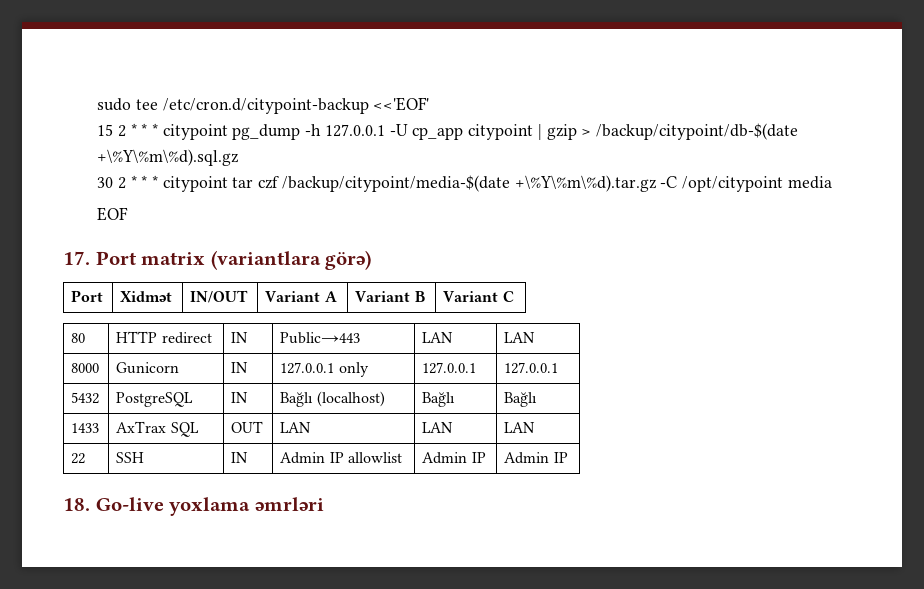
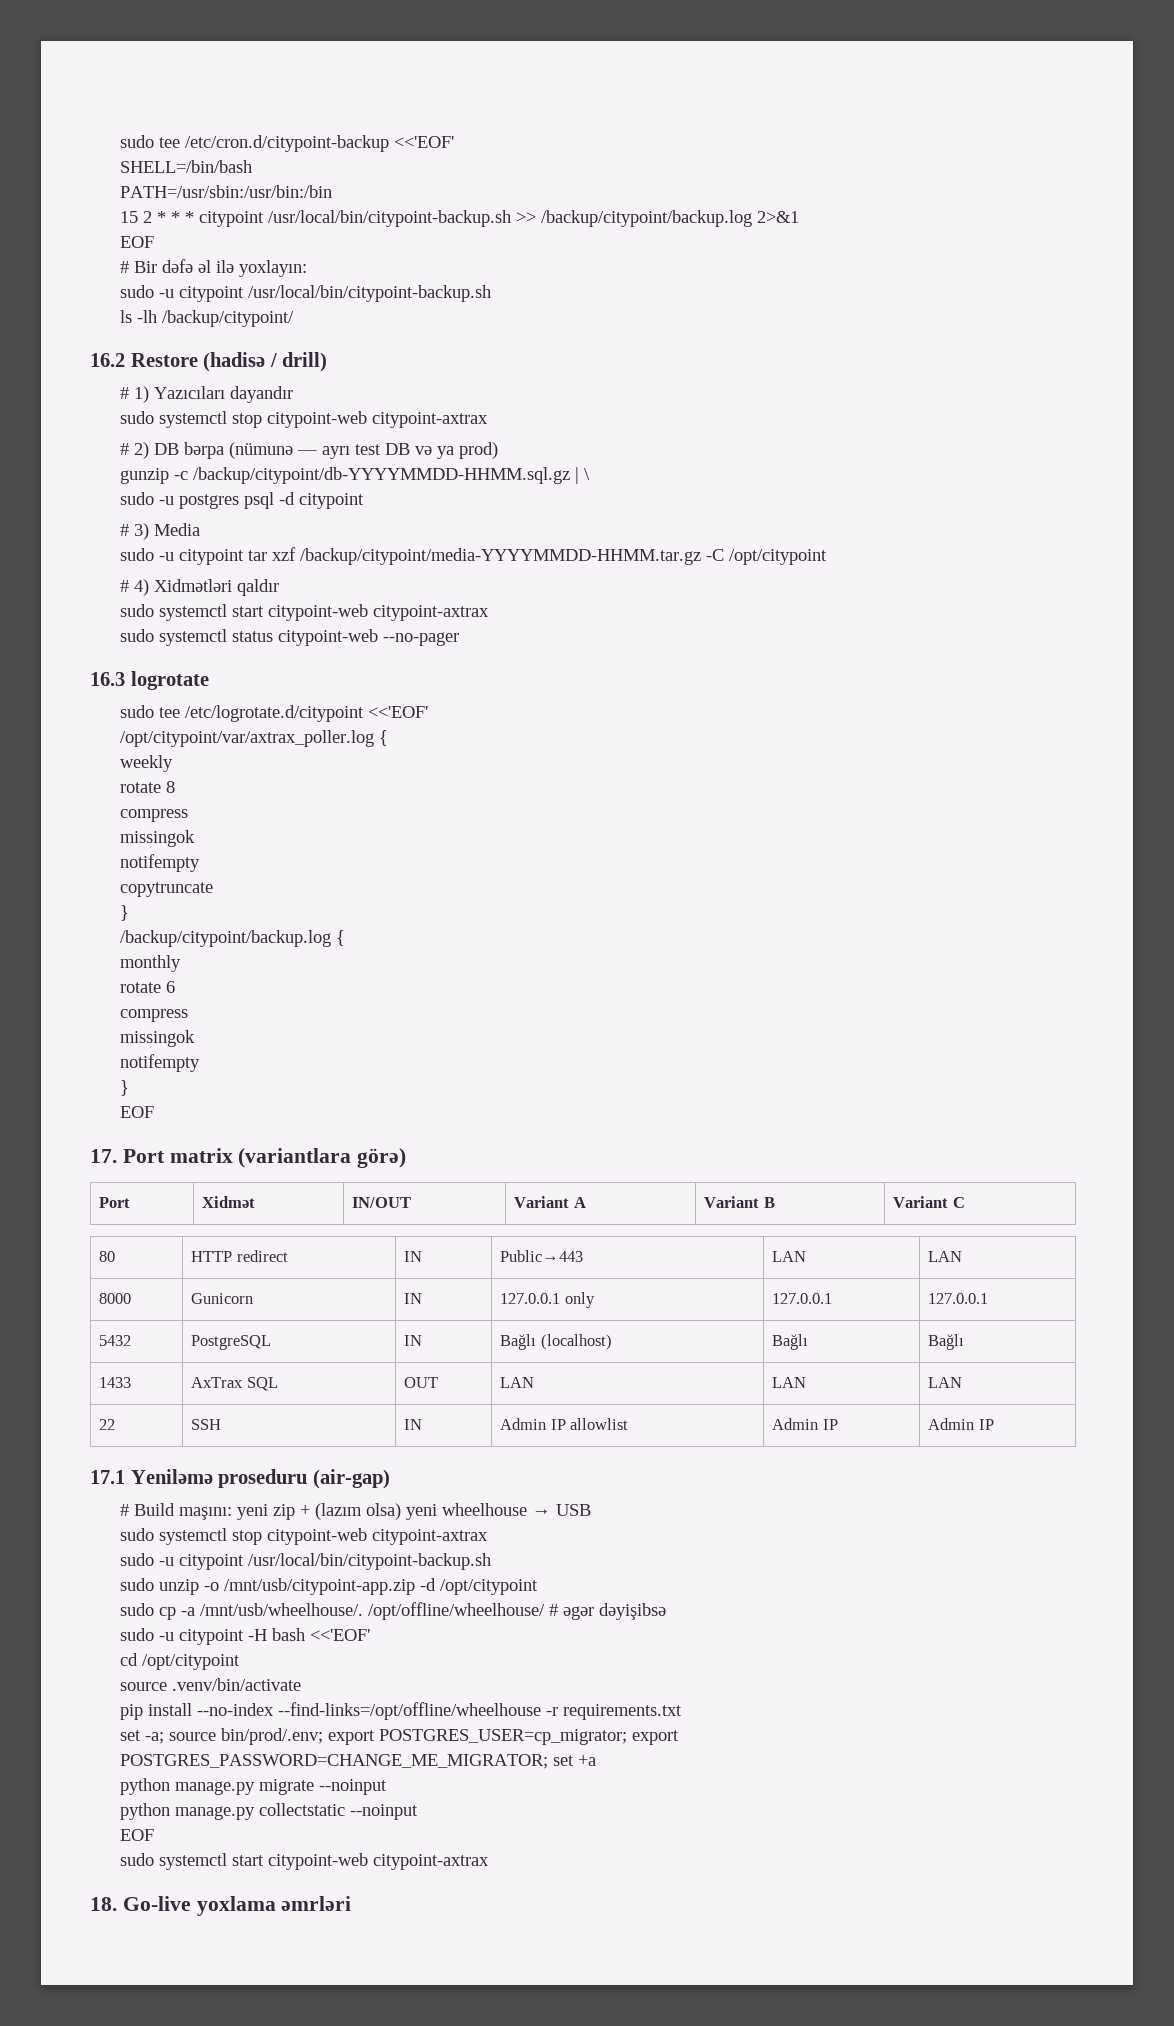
(430, 104) none -> [120,160,253,173] [120,185,333,198] // SHELL=/bin/bash // PATH=/usr/sbin:/usr/bin:/bin
[232,123,798,140] [97,149,240,166] [97,175,832,192] pg_dump -h 127.0.0.1 -U cp_app citypoint | gzip > /backup/citypoint/db-$(date +\%Y\%m\%d).sql.gz // 30 2 * * * citypoint tar czf /backup/citypoint/media-$(date +\%Y\%m\%d).tar.gz -C /opt/citypoint media -> [268,210,800,227] [120,236,155,248] [120,259,308,277] [120,285,492,302] [120,310,295,327] [90,352,328,372] [120,386,294,403] [120,411,489,428] [120,442,499,459] [120,467,591,484] [120,492,365,509] [120,523,201,540] [120,547,828,565] [120,579,280,596] [120,604,490,621] [120,629,460,646] [90,671,209,690] [120,705,429,722] [120,730,389,747] [120,755,174,772] [120,781,176,793] [120,809,189,822] [120,830,196,847] [120,854,201,872] [120,882,214,897] [120,905,130,921] [120,930,346,947] [120,955,182,972] [120,981,176,993] [120,1009,189,1022] [120,1030,196,1047] [120,1054,201,1072] [120,1080,130,1096] /usr/local/bin/citypoint-backup.sh >> /backup/citypoint/backup.log 2>&1 // EOF // # Bir dəfə əl ilə yoxlayın: // sudo -u citypoint /usr/local/bin/citypoint-backup.sh // ls -lh /backup/citypoint/ // 16.2 Restore (hadisə / drill) // # 1) Yazıcıları dayandır // sudo systemctl stop citypoint-web citypoint-axtrax // # 2) DB bərpa (nümunə — ayrı test DB və ya prod) // gunzip -c /backup/citypoint/db-YYYYMMDD-HHMM.sql.gz | \ // sudo -u postgres psql -d citypoint // # 3) Media // sudo -u citypoint tar xzf /backup/citypoint/media-YYYYMMDD-HHMM.tar.gz -C /opt/citypoint // # 4) Xidmətləri qaldır // sudo systemctl start citypoint-web citypoint-axtrax // sudo systemctl status citypoint-web --no-pager // 16.3 logrotate // sudo tee /etc/logrotate.d/citypoint <<'EOF' // /opt/citypoint/var/axtrax_poller.log { // weekly // rotate 8 // compress // missingok // notifempty // copytruncate // } // /backup/citypoint/backup.log { // monthly // rotate 6 // compress // missingok // notifempty // }
(568, 457) none -> [90,1469,390,1489] [120,1503,592,1520] [120,1528,489,1545] [120,1553,492,1570] [120,1578,539,1595] [120,1602,667,1620] [120,1628,371,1645] [120,1653,241,1670] [120,1678,302,1691] [120,1702,683,1720] [120,1728,680,1745] [120,1754,597,1769] [120,1778,388,1795] [120,1803,419,1820] [120,1829,155,1841] [120,1853,490,1870] // 17.1 Yeniləmə proseduru (air-gap) // # Build maşını: yeni zip + (lazım olsa) yeni wheelhouse → USB // sudo systemctl stop citypoint-web citypoint-axtrax // sudo -u citypoint /usr/local/bin/citypoint-backup.sh // sudo unzip -o /mnt/usb/citypoint-app.zip -d /opt/citypoint // sudo cp -a /mnt/usb/wheelhouse/. /opt/offline/wheelhouse/ # əgər dəyişibsə // sudo -u citypoint -H bash <<'EOF' // cd /opt/citypoint // source .venv/bin/activate // pip install --no-index --find-links=/opt/offline/wheelhouse -r requirements.txt // set -a; source bin/prod/.env; export POSTGRES_USER=cp_migrator; export POSTGRES_PASSWORD=CHANGE_ME_MIGRATOR; set +a // python manage.py migrate --noinput // python manage.py collectstatic --noinput // EOF // sudo systemctl start citypoint-web citypoint-axtrax

